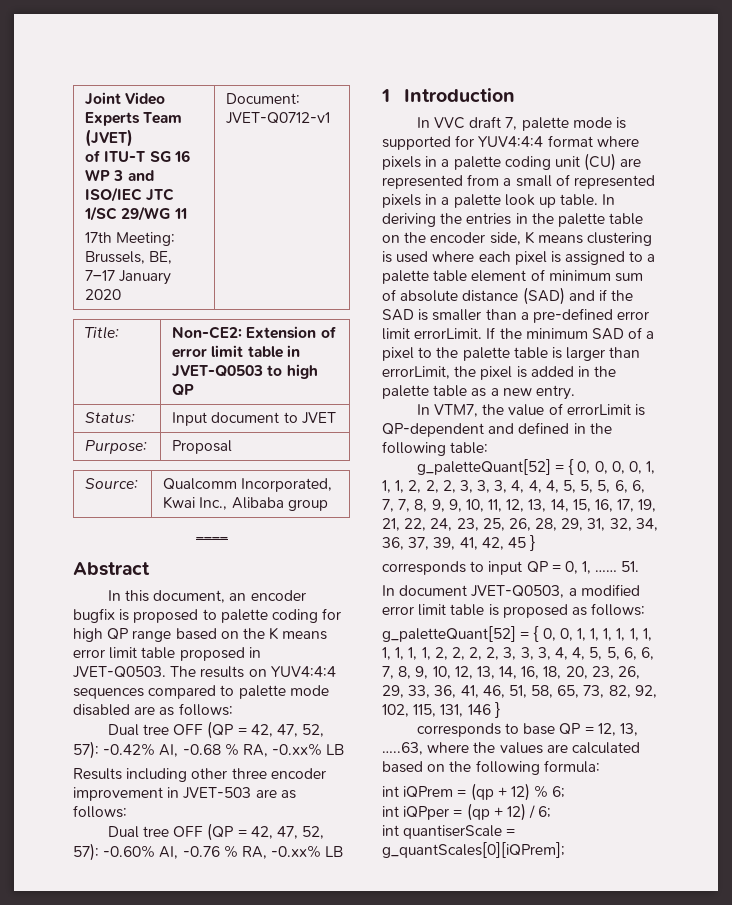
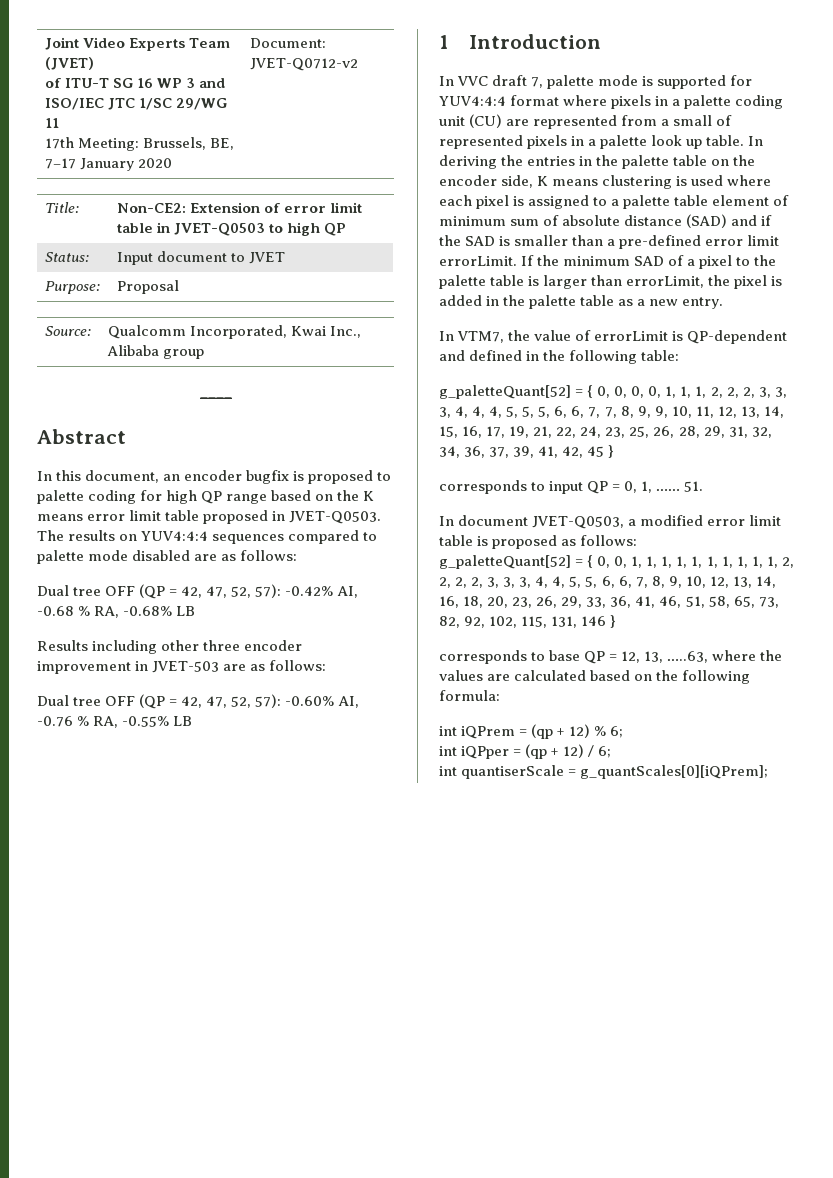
[226,112,331,124] JVET-Q0712-v1 -> [250,58,359,71] JVET-Q0712-v2
[272,743,323,756] -0.xx% -> [123,606,173,616] -0.68%
[271,845,322,858] -0.xx% -> [122,716,170,727] -0.55%

